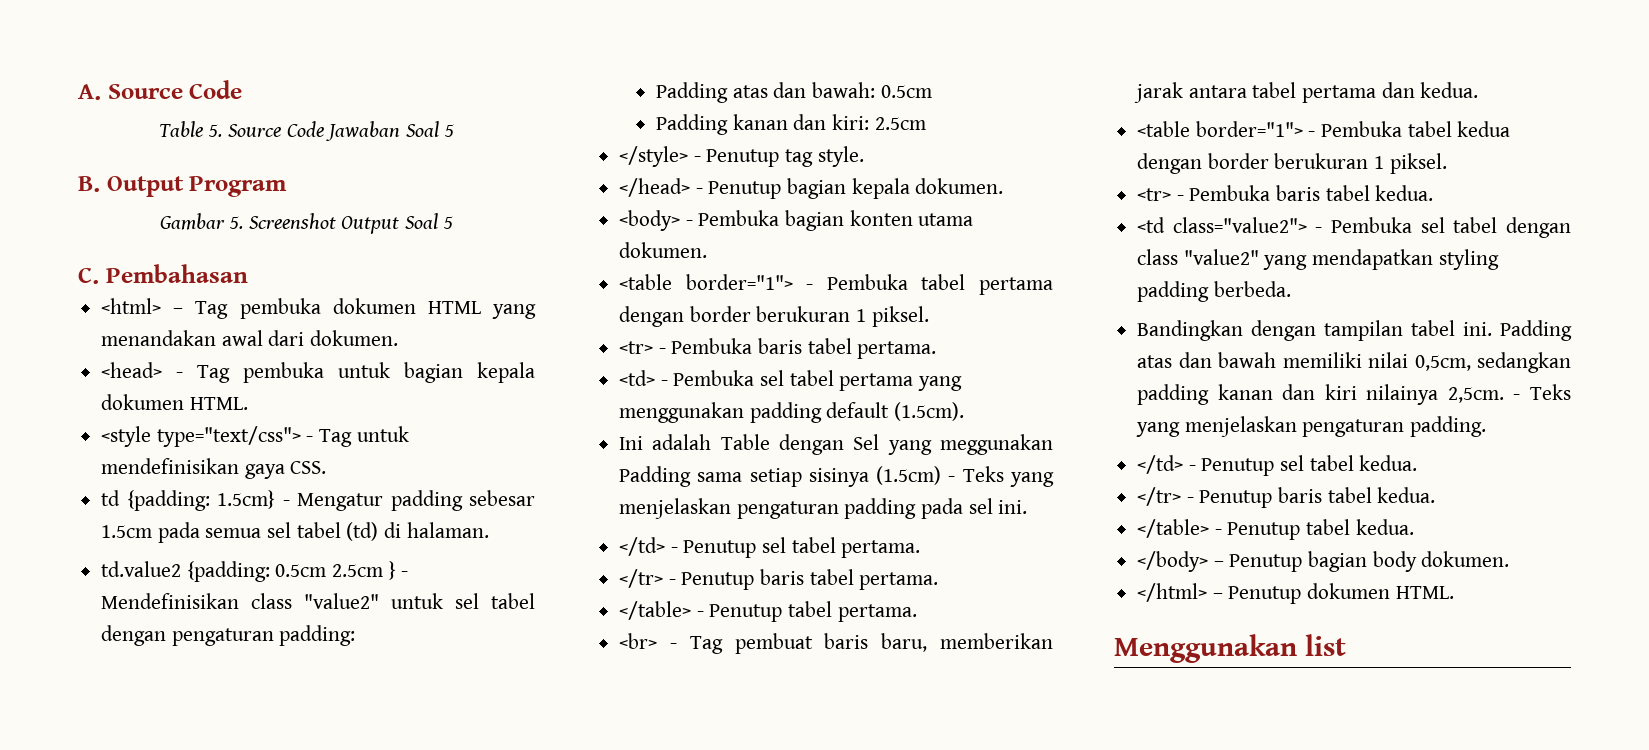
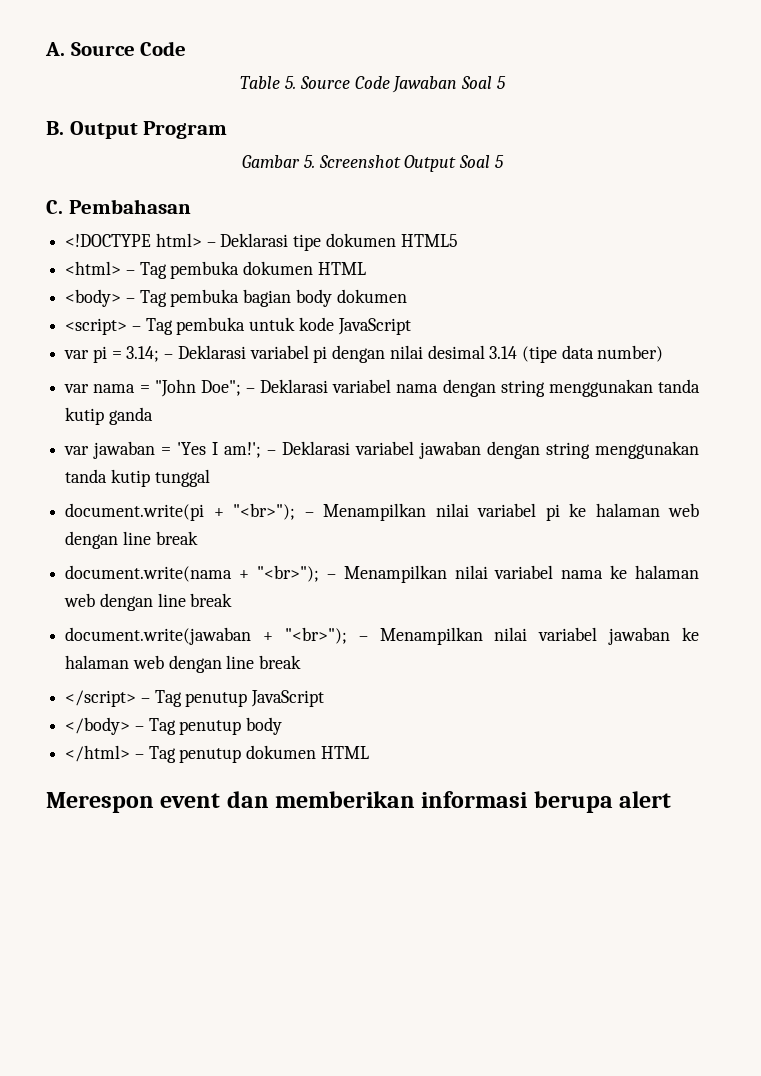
(248, 273) none -> [65,233,458,251] // <!DOCTYPE html> – Deklarasi tipe dokumen HTML5
[492,304,536,319] [101,330,399,346] [101,362,535,383] [101,394,248,410] [101,426,409,447] [101,458,327,479] [101,490,535,511] [101,522,489,543] [101,561,409,582] [101,593,535,609] [101,625,356,646] [655,82,932,103] [655,114,926,135] [619,146,864,167] [619,178,1004,199] [619,210,974,231] [619,242,708,258] [619,274,1053,295] [619,306,929,327] [619,338,937,359] [619,370,963,391] [619,402,965,423] [619,434,1053,455] [619,466,1054,487] [619,498,1028,519] [619,537,921,558] [619,569,939,590] [619,601,917,622] [619,633,1053,654] [1134,82,1479,103] [1137,121,1511,137] [1137,153,1447,174] [1137,185,1434,201] [1137,217,1571,238] [1137,249,1499,270] [1137,281,1291,302] [1137,320,1572,341] [1137,352,1571,373] [1137,384,1571,405] [1136,416,1487,437] [1137,455,1418,476] [1137,487,1436,508] [1137,519,1414,540] yang menandakan awal dari dokumen. // <head> - Tag pembuka untuk bagian kepala dokumen HTML. // <style type="text/css"> - Tag untuk mendefinisikan gaya CSS. // td {padding: 1.5cm} - Mengatur padding sebesar 1.5cm pada semua sel tabel (td) di halaman. // td.value2 {padding: 0.5cm 2.5cm } - Mendefinisikan class "value2" untuk sel tabel dengan pengaturan padding: // Padding atas dan bawah: 0.5cm // Padding kanan dan kiri: 2.5cm // </style> - Penutup tag style. // </head> - Penutup bagian kepala dokumen. // <body> - Pembuka bagian konten utama dokumen. // <table border="1"> - Pembuka tabel pertama dengan border berukuran 1 piksel. // <tr> - Pembuka baris tabel pertama. // <td> - Pembuka sel tabel pertama yang menggunakan padding default (1.5cm). // Ini adalah Table dengan Sel yang meggunakan Padding sama setiap sisinya (1.5cm) - Teks yang menjelaskan pengaturan padding pada sel ini. // </td> - Penutup sel tabel pertama. // </tr> - Penutup baris tabel pertama. // </table> - Penutup tabel pertama. // <br> - Tag pembuat baris baru, memberikan jarak antara tabel pertama dan kedua. // <table border="1"> - Pembuka tabel kedua dengan border berukuran 1 piksel. // <tr> - Pembuka baris tabel kedua. // <td class="value2"> - Pembuka sel tabel dengan class "value2" yang mendapatkan styling padding berbeda. // Bandingkan dengan tampilan tabel ini. Padding atas dan bawah memiliki nilai 0,5cm, sedangkan padding kanan dan kiri nilainya 2,5cm. - Teks yang menjelaskan pengaturan padding. // </td> - Penutup sel tabel kedua. // </tr> - Penutup baris tabel kedua. // </table> - Penutup tabel kedua. -> [65,289,407,307] [65,317,411,335] [64,345,664,363] [64,379,700,397] [65,407,153,425] [64,441,699,459] [65,469,210,487] [65,503,700,521] [65,531,198,549] [65,565,699,583] [64,593,233,611] [65,627,699,645] [65,655,302,673] [65,690,325,707] // <body> – Tag pembuka bagian body dokumen // <script> – Tag pembuka untuk kode JavaScript // var pi = 3.14; – Deklarasi variabel pi dengan nilai desimal 3.14 (tipe data number) // var nama = "John Doe"; – Deklarasi variabel nama dengan string menggunakan tanda kutip ganda // var jawaban = 'Yes I am!'; – Deklarasi variabel jawaban dengan string menggunakan tanda kutip tunggal // document.write(pi + "<br>"); – Menampilkan nilai variabel pi ke halaman web dengan line break // document.write(nama + "<br>"); – Menampilkan nilai variabel nama ke halaman web dengan line break // document.write(jawaban + "<br>"); – Menampilkan nilai variabel jawaban ke halaman web dengan line break // </script> – Tag penutup JavaScript
[1229,551,1510,572] Penutup bagian body dokumen. -> [148,717,283,735] Tag penutup body
[1228,583,1454,604] [1114,634,1346,663] Penutup dokumen HTML. // Menggunakan list -> [148,745,369,763] [46,791,672,813] Tag penutup dokumen HTML // Merespon event dan memberikan informasi berupa alert

